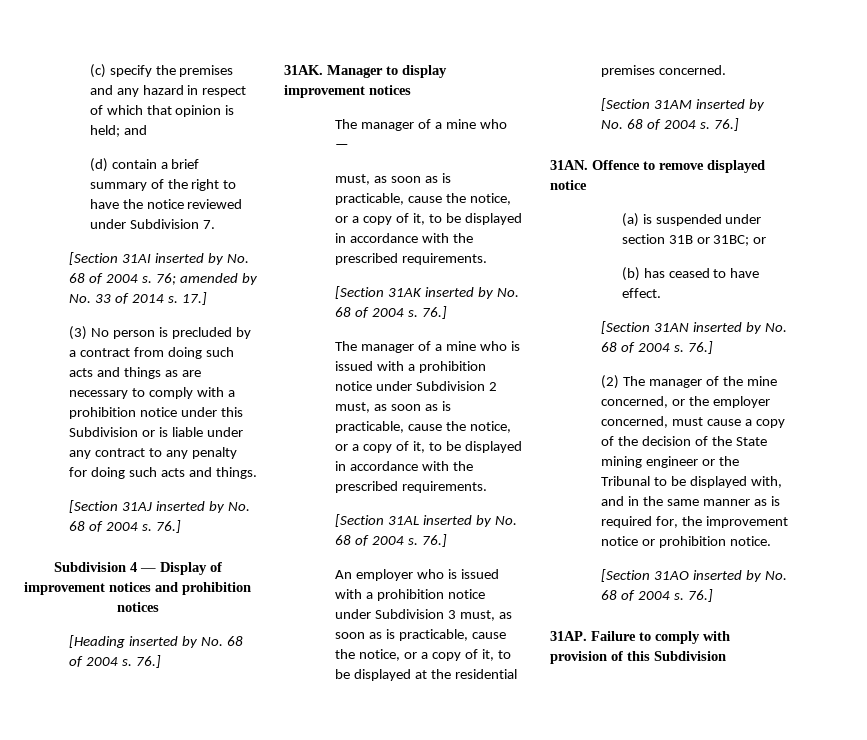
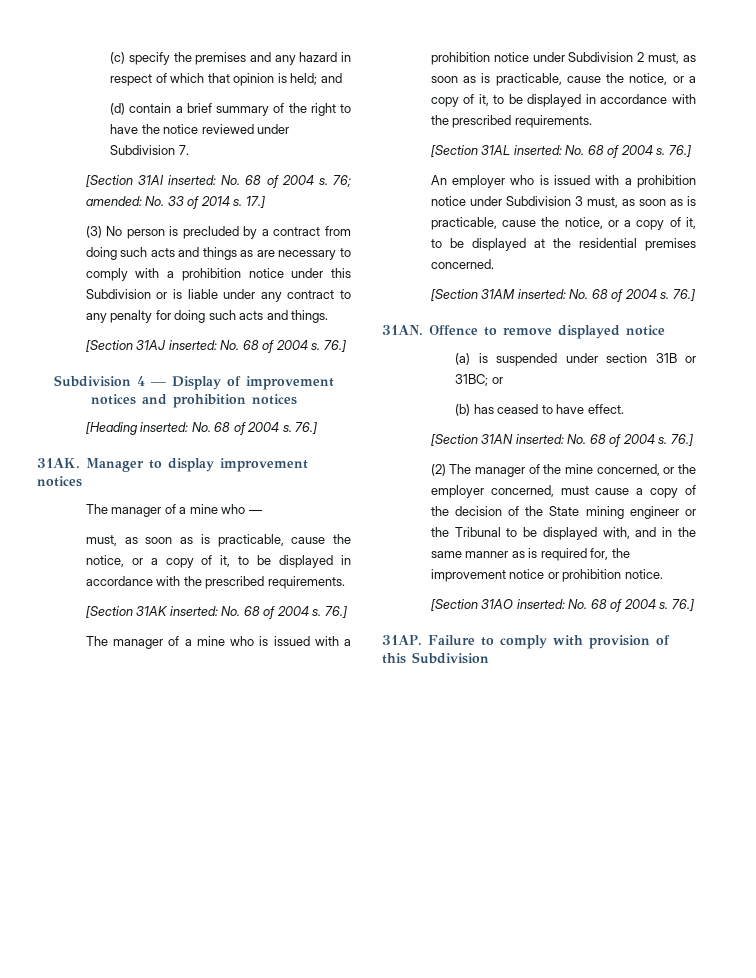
[155,253,225,265] inserted by -> [168,175,217,185] inserted:
[179,273,258,285] amended by -> [85,196,142,206] amended:
[156,501,226,513] inserted by -> [168,340,217,350] inserted:
[129,636,199,648] inserted by -> [140,422,189,432] inserted:
[425,287,495,299] inserted by -> [169,606,218,616] inserted:
[423,515,493,527] inserted by -> [513,145,562,155] inserted:
[696,99,766,111] inserted by -> [517,289,566,299] inserted:
[693,322,763,334] inserted by -> [515,434,564,444] inserted:
[693,570,763,582] inserted by -> [516,599,565,609] inserted:

